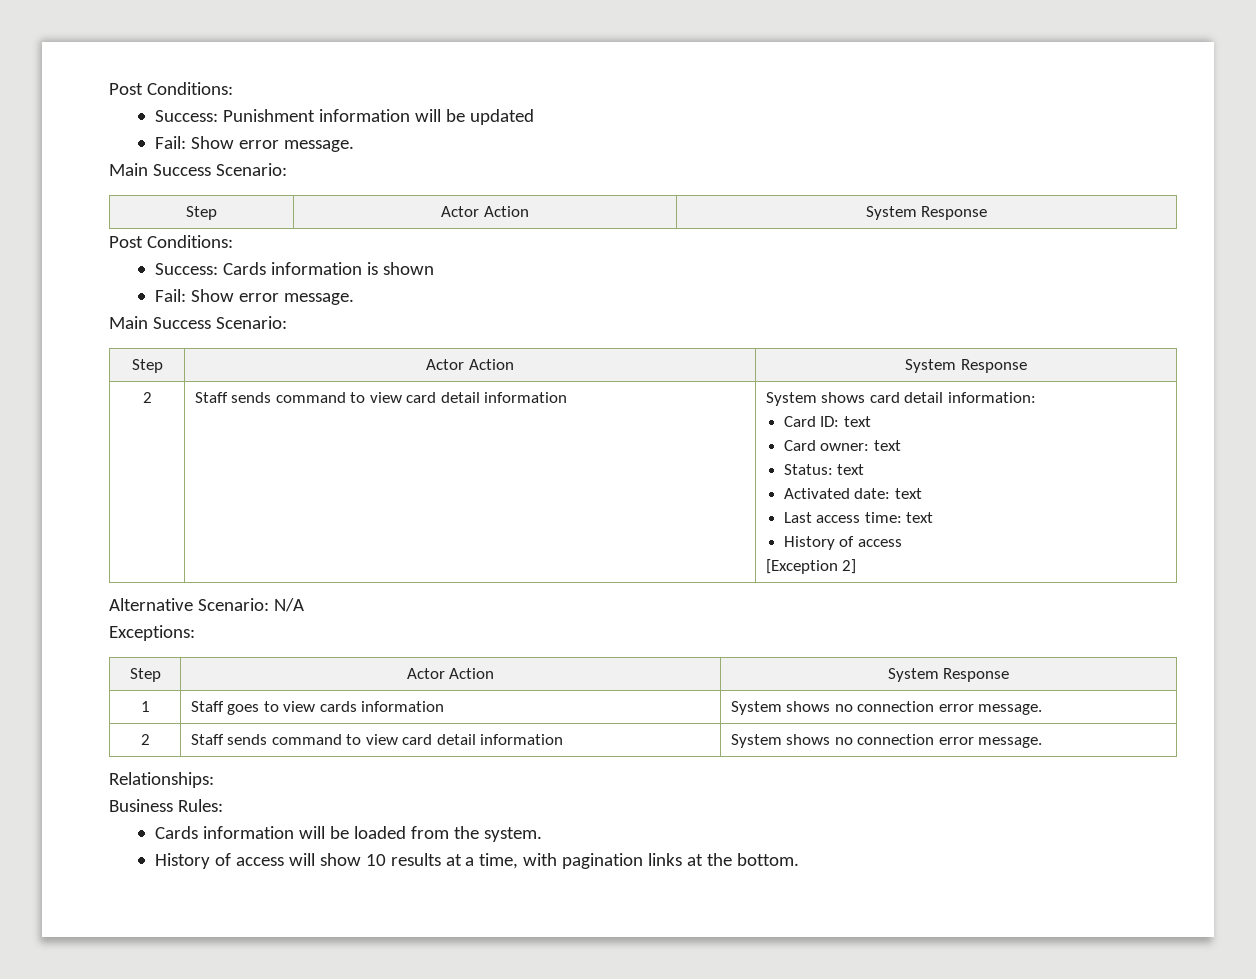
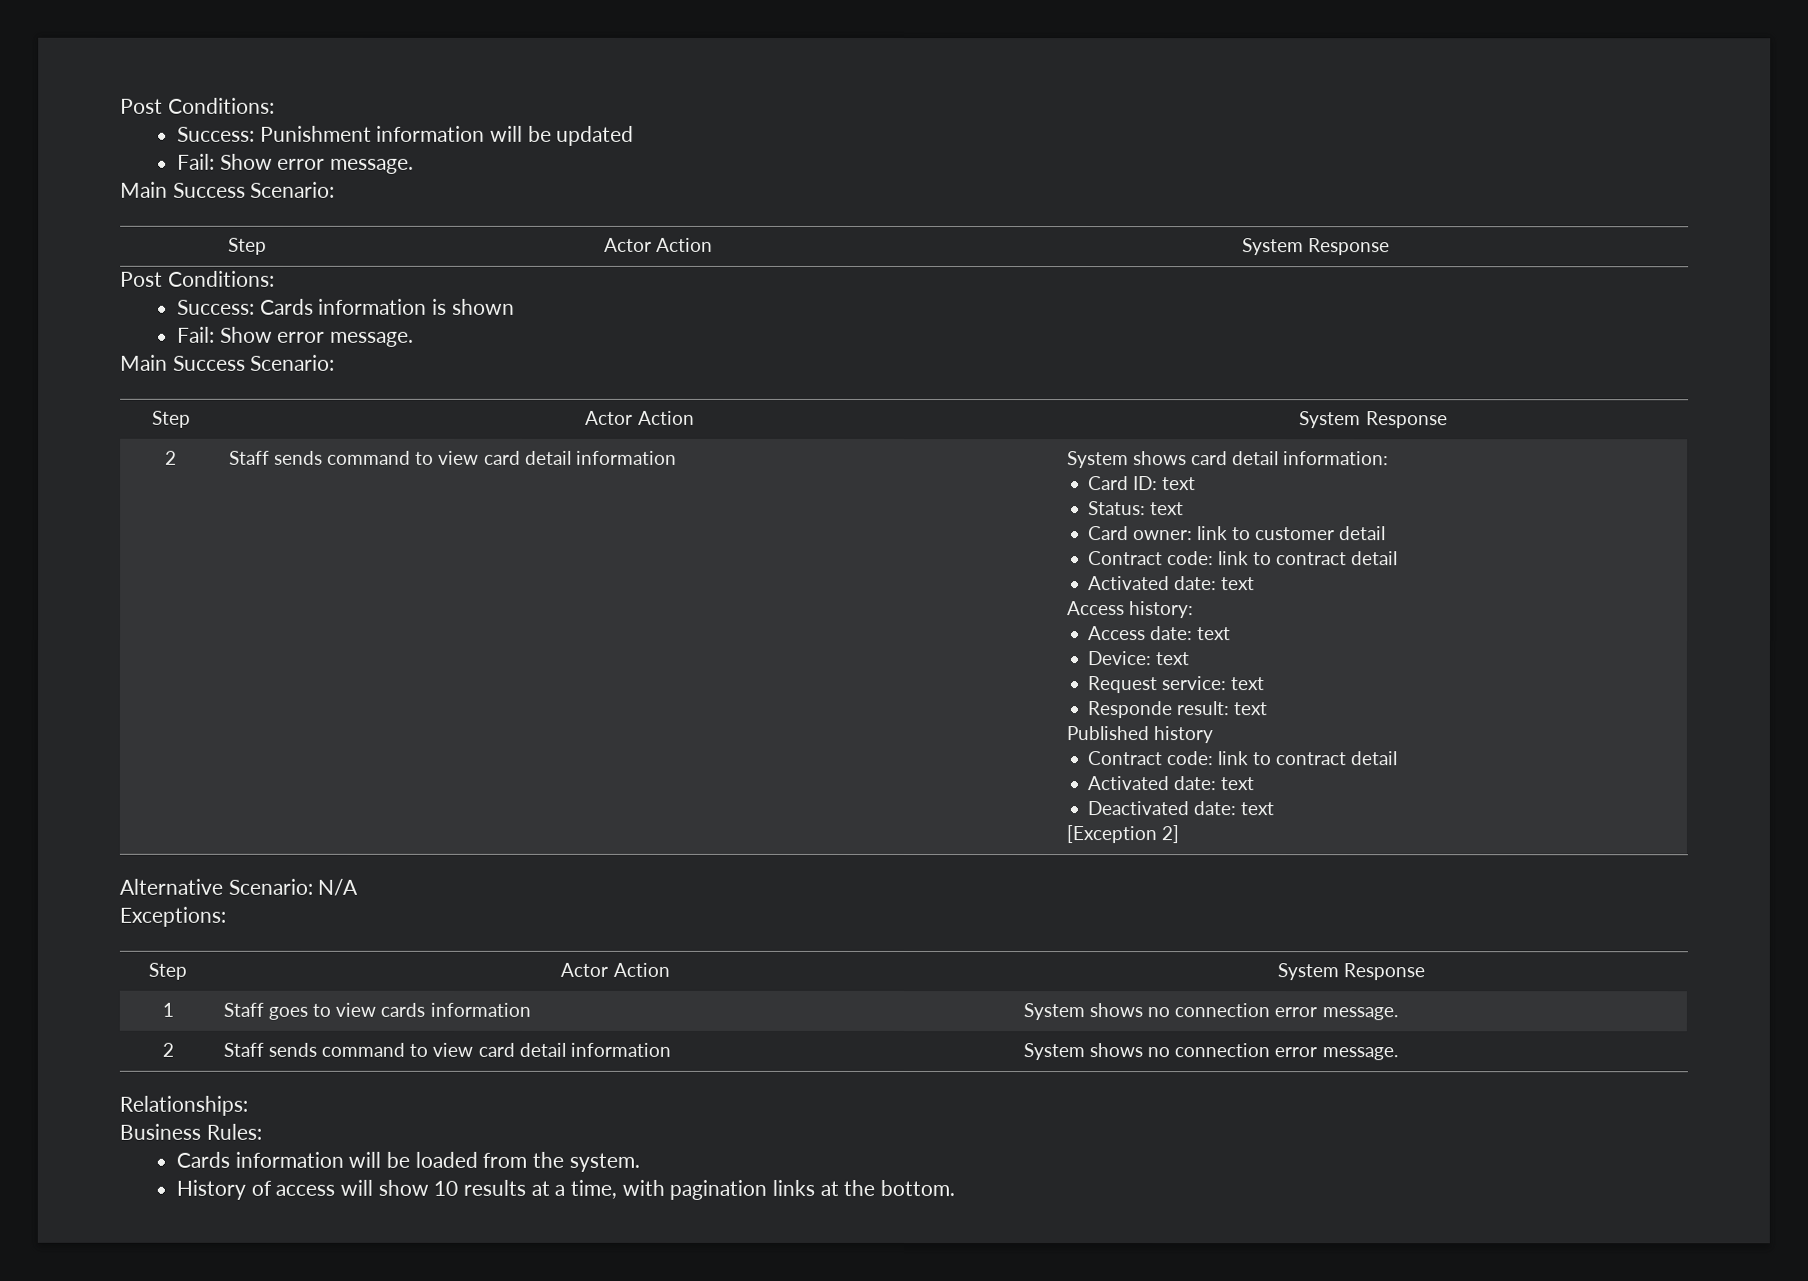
(871, 421) none -> [1087,501,1184,516] // Status: text
[873,440,901,451] [784,464,865,475] [784,488,922,499] [784,512,934,523] [784,536,902,550] text // Status: text // Activated date: text // Last access time: text // History of access -> [1197,526,1387,541] [1087,551,1399,566] [1087,576,1256,591] [1066,601,1195,619] [1087,626,1232,641] [1086,651,1189,666] [1086,676,1265,694] [1086,701,1268,719] [1065,726,1214,744] [1086,751,1398,766] [1086,776,1255,791] [1086,801,1275,816] link to customer detail // Contract code: link to contract detail // Activated date: text // Access history: // Access date: text // Device: text // Request service: text // Responde result: text // Published history // Contract code: link to contract detail // Activated date: text // Deactivated date: text

